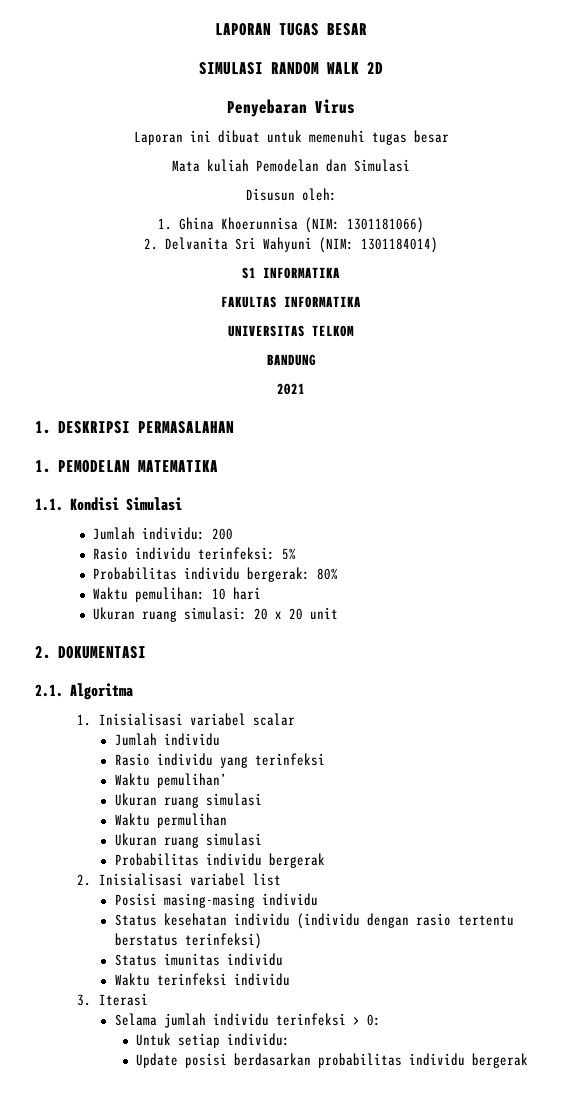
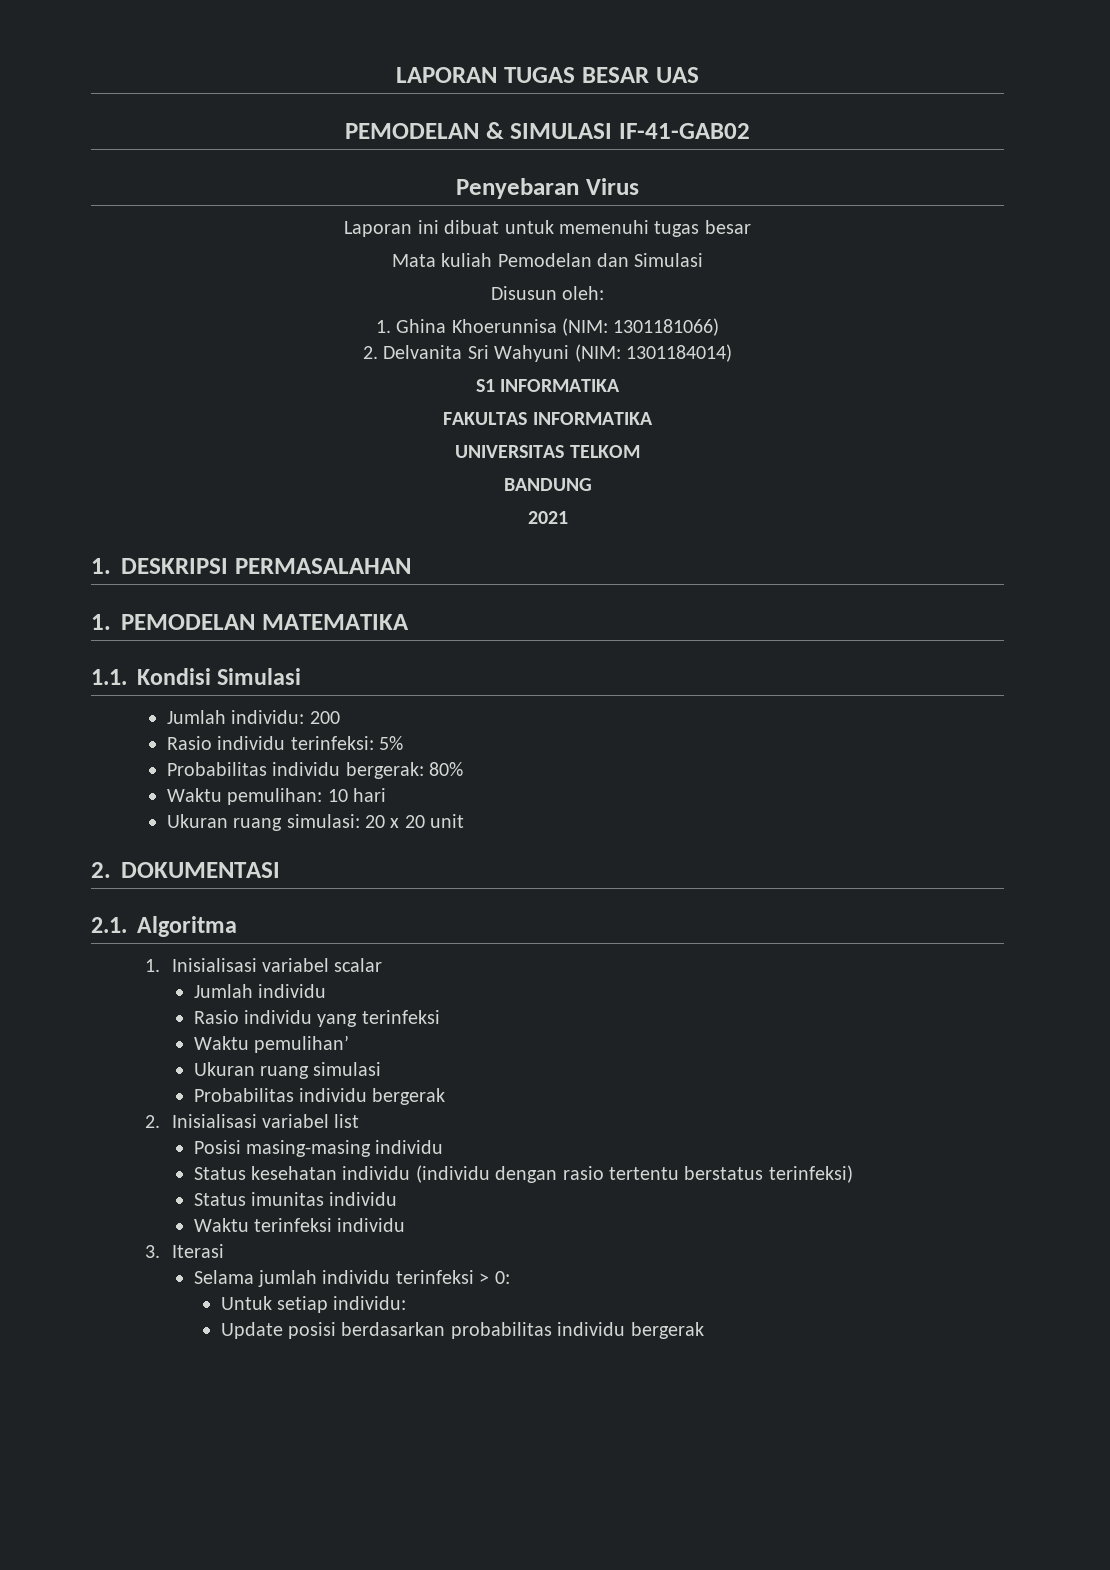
[199,62,383,75] // SIMULASI RANDOM WALK 2D -> [655,67,699,83] [344,122,751,139] UAS // PEMODELAN & SIMULASI IF-41-GAB02
[114,813,227,828] [114,833,262,848] // Waktu permulihan // Ukuran ruang simulasi -> (382, 1069) none

